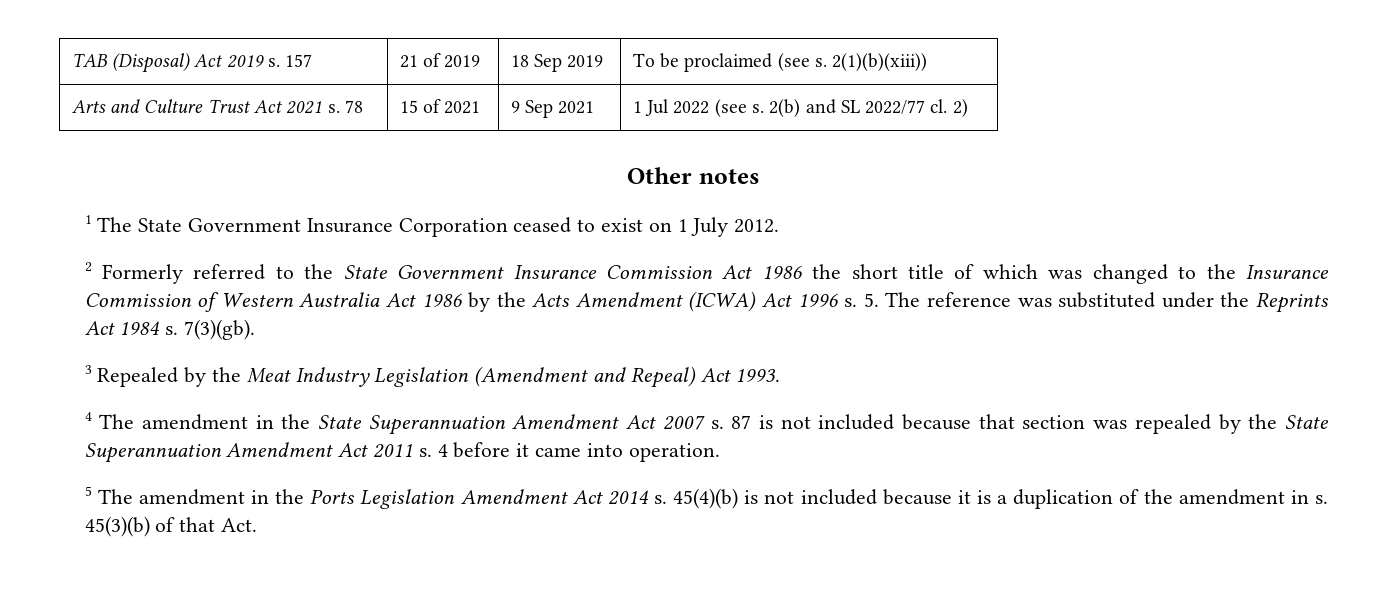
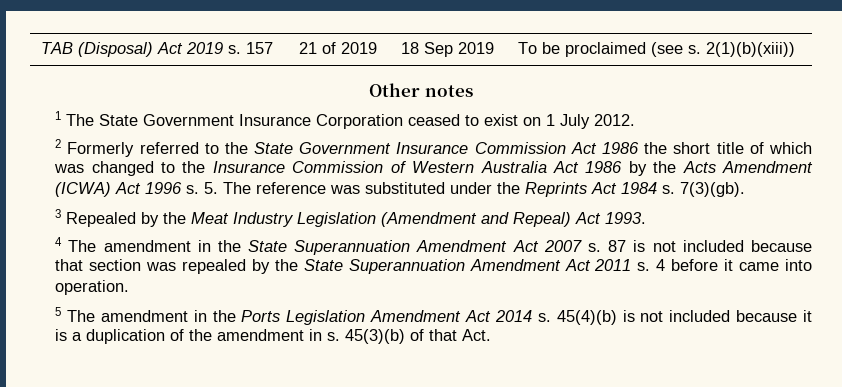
[71,99,363,114] [399,99,481,114] [510,100,595,118] [632,99,968,117] // Arts and Culture Trust Act 2021 s. 78 | 15 of 2021 | 9 Sep 2021 | 1 Jul 2022 (see s. 2(b) and SL 2022/77 cl. 2) -> (795, 49) none

